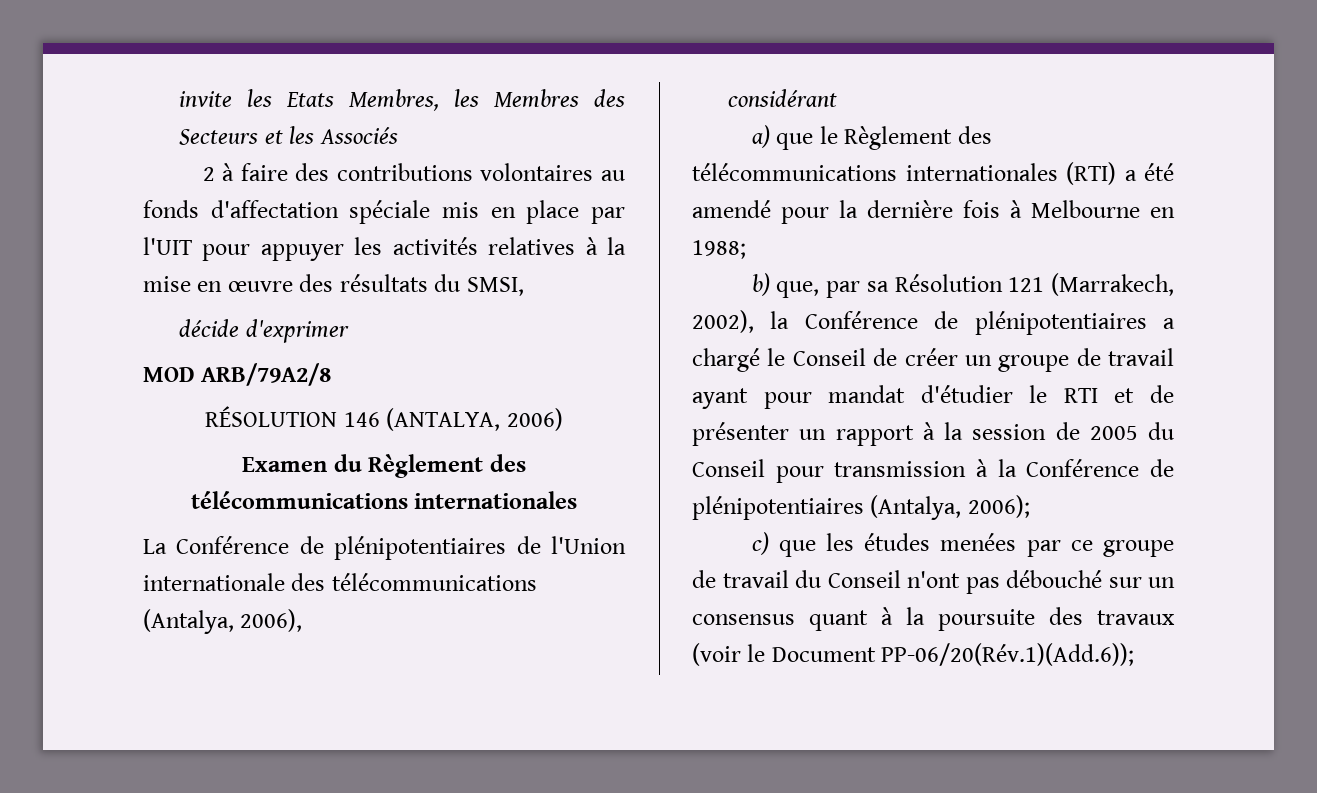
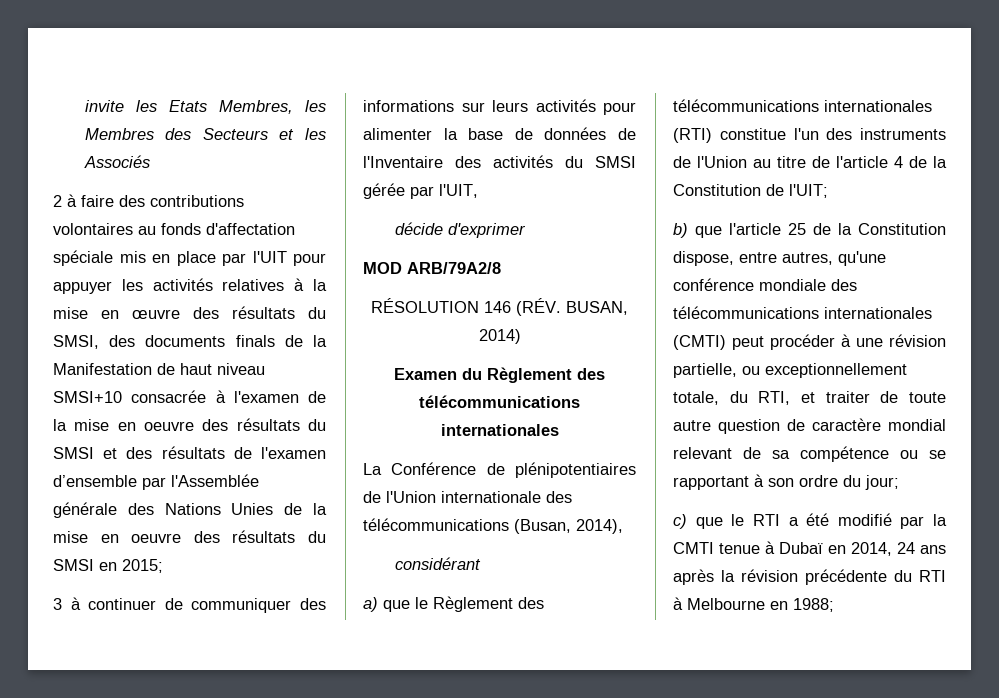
(524, 286) none -> [109,335,327,347] [53,363,265,375] [53,390,326,403] [53,418,326,431] [53,446,326,459] [53,474,259,490] [53,502,327,518] [53,530,326,543] [53,559,163,573] [53,597,326,613] [363,99,636,115] [363,127,636,140] [363,155,636,168] [363,183,478,199] des documents finals de la Manifestation de haut niveau SMSI+10 consacrée à l'examen de la mise en oeuvre des résultats du SMSI et des résultats de l'examen d’ensemble par l'Assemblée générale des Nations Unies de la mise en oeuvre des résultats du SMSI en 2015; // 3 à continuer de communiquer des informations sur leurs activités pour alimenter la base de données de l'Inventaire des activités du SMSI gérée par l'UIT,
[386,408,563,431] (ANTALYA, 2006) -> [516,298,628,316] [478,329,521,344] (RÉV. BUSAN, 2014)
[143,609,303,634] (Antalya, 2006), -> [514,519,623,534] (Busan, 2014),
[1124,163,1174,181] [692,200,1175,224] [692,240,746,259] [751,273,1174,298] [692,310,1175,335] [692,348,1174,372] [692,385,1174,409] [692,422,1174,446] [692,459,1174,483] [692,495,1030,520] [751,532,1174,557] [692,570,1175,594] [692,607,1175,631] [692,643,1135,666] a été amendé pour la dernière fois à Melbourne en 1988; // b) que, par sa Résolution 121 (Marrakech, 2002), la Conférence de plénipotentiaires a chargé le Conseil de créer un groupe de travail ayant pour mandat d'étudier le RTI et de présenter un rapport à la session de 2005 du Conseil pour transmission à la Conférence de plénipotentiaires (Antalya, 2006); // c) que les études menées par ce groupe de travail du Conseil n'ont pas débouché sur un consensus quant à la poursuite des travaux (voir le Document PP-06/20(Rév.1)(Add.6)); -> [719,128,946,140] [673,156,947,168] [673,184,828,198] [673,223,946,238] [673,251,886,266] [673,278,857,291] [673,306,932,319] [673,334,946,350] [673,363,907,378] [673,391,946,405] [673,418,946,434] [673,446,946,462] [673,474,899,490] [673,513,947,529] [673,541,946,556] [673,569,946,585] [673,597,834,612] constitue l'un des instruments de l'Union au titre de l'article 4 de la Constitution de l'UIT; // b) que l'article 25 de la Constitution dispose, entre autres, qu'une conférence mondiale des télécommunications internationales (CMTI) peut procéder à une révision partielle, ou exceptionnellement totale, du RTI, et traiter de toute autre question de caractère mondial relevant de sa compétence ou se rapportant à son ordre du jour; // c) que le RTI a été modifié par la CMTI tenue à Dubaï en 2014, 24 ans après la révision précédente du RTI à Melbourne en 1988;

